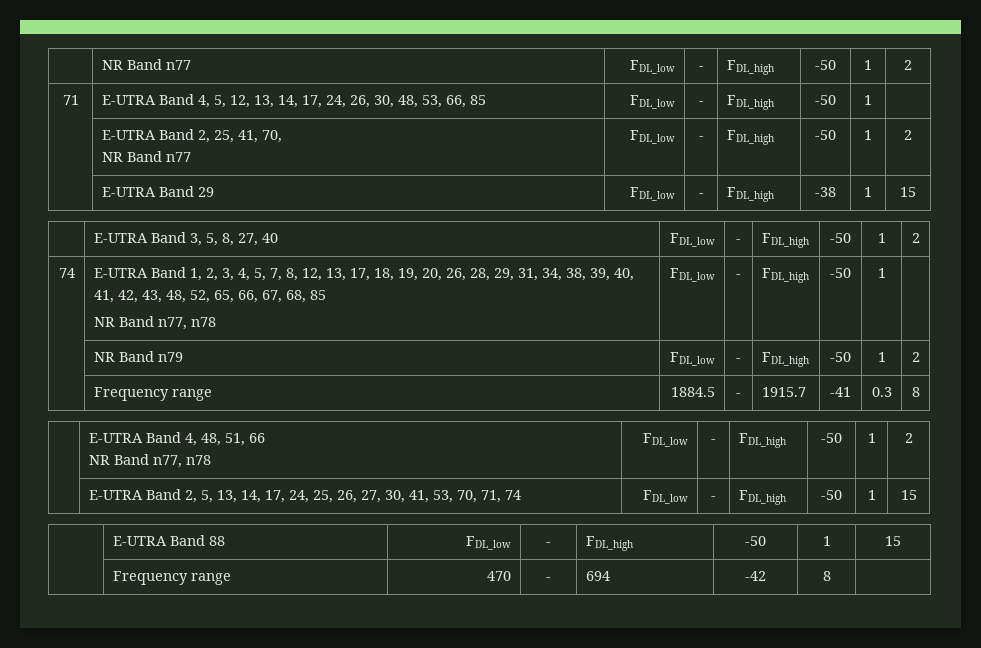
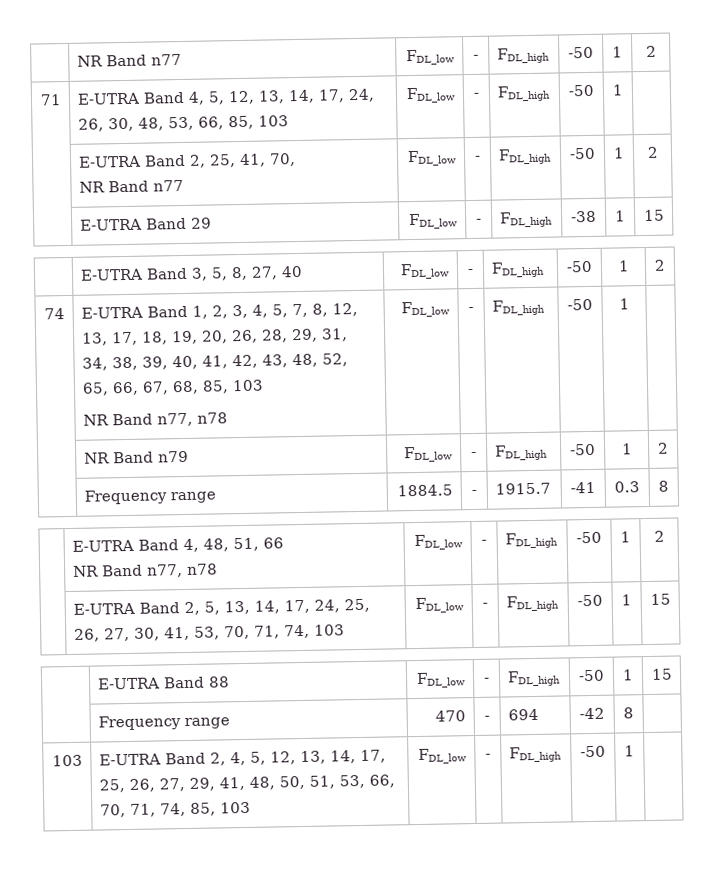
[469,95,486,105] 85 -> [227,115,289,130] 85, 103
[309,290,326,300] 85 -> [201,379,264,394] 85, 103
[504,490,521,500] 74 -> [283,624,345,639] 74, 103
(831, 576) none -> [51,754,83,767] [98,749,386,766] [98,774,395,793] [99,801,251,818] [418,748,468,764] [485,753,491,759] [508,746,562,763] [580,745,606,758] [624,745,635,757] // 103 | E-UTRA Band 2, 4, 5, 12, 13, 14, 17, 25, 26, 27, 29, 41, 48, 50, 51, 53, 66, 70, 71, 74, 85, 103 | FDL_low | - | FDL_high | -50 | 1 |

